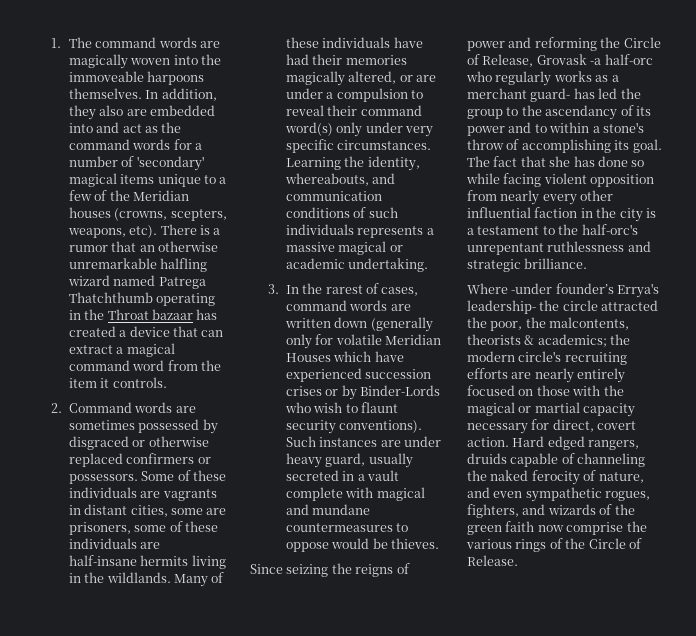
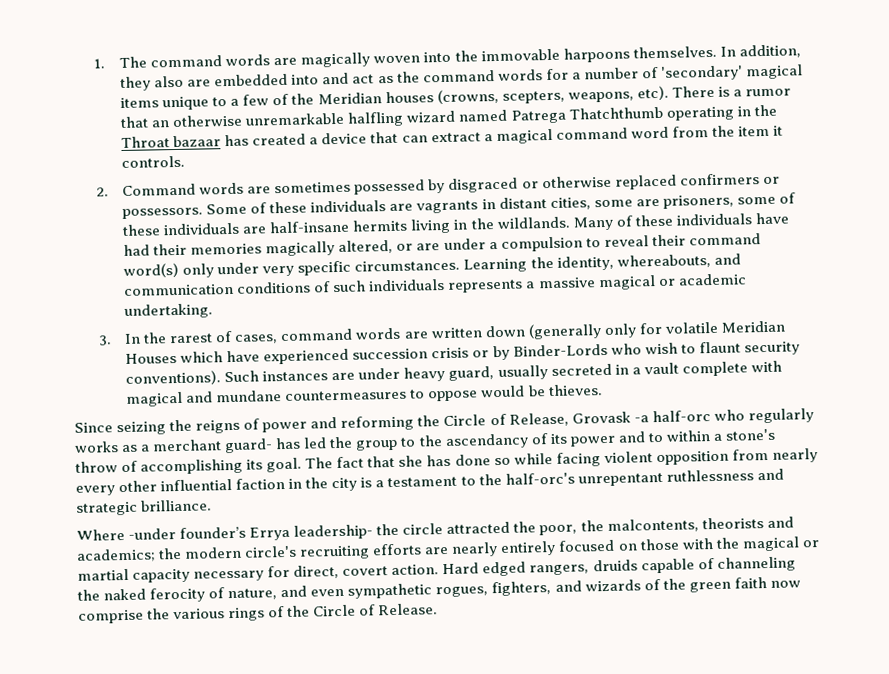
[68,71,144,82] immoveable -> [480,48,560,62] immovable
[285,386,322,396] crises -> [431,347,470,359] crisis
[617,283,660,298] Errya's -> [249,526,291,541] Errya
[524,335,535,345] & -> [766,516,794,529] and

